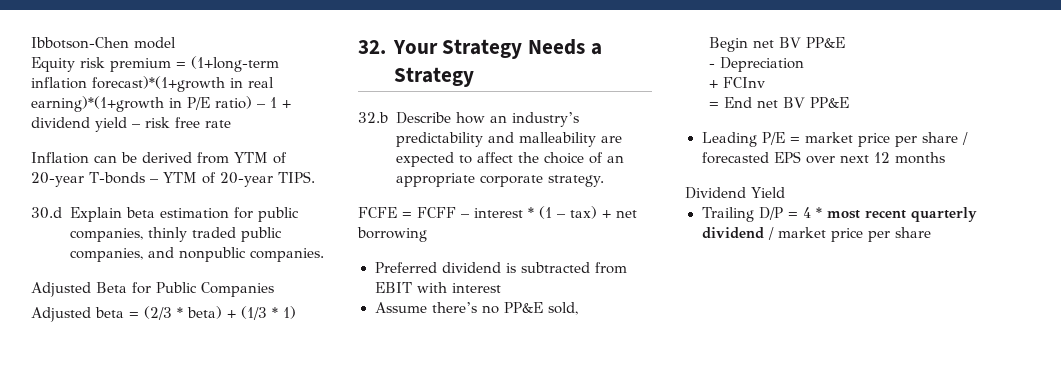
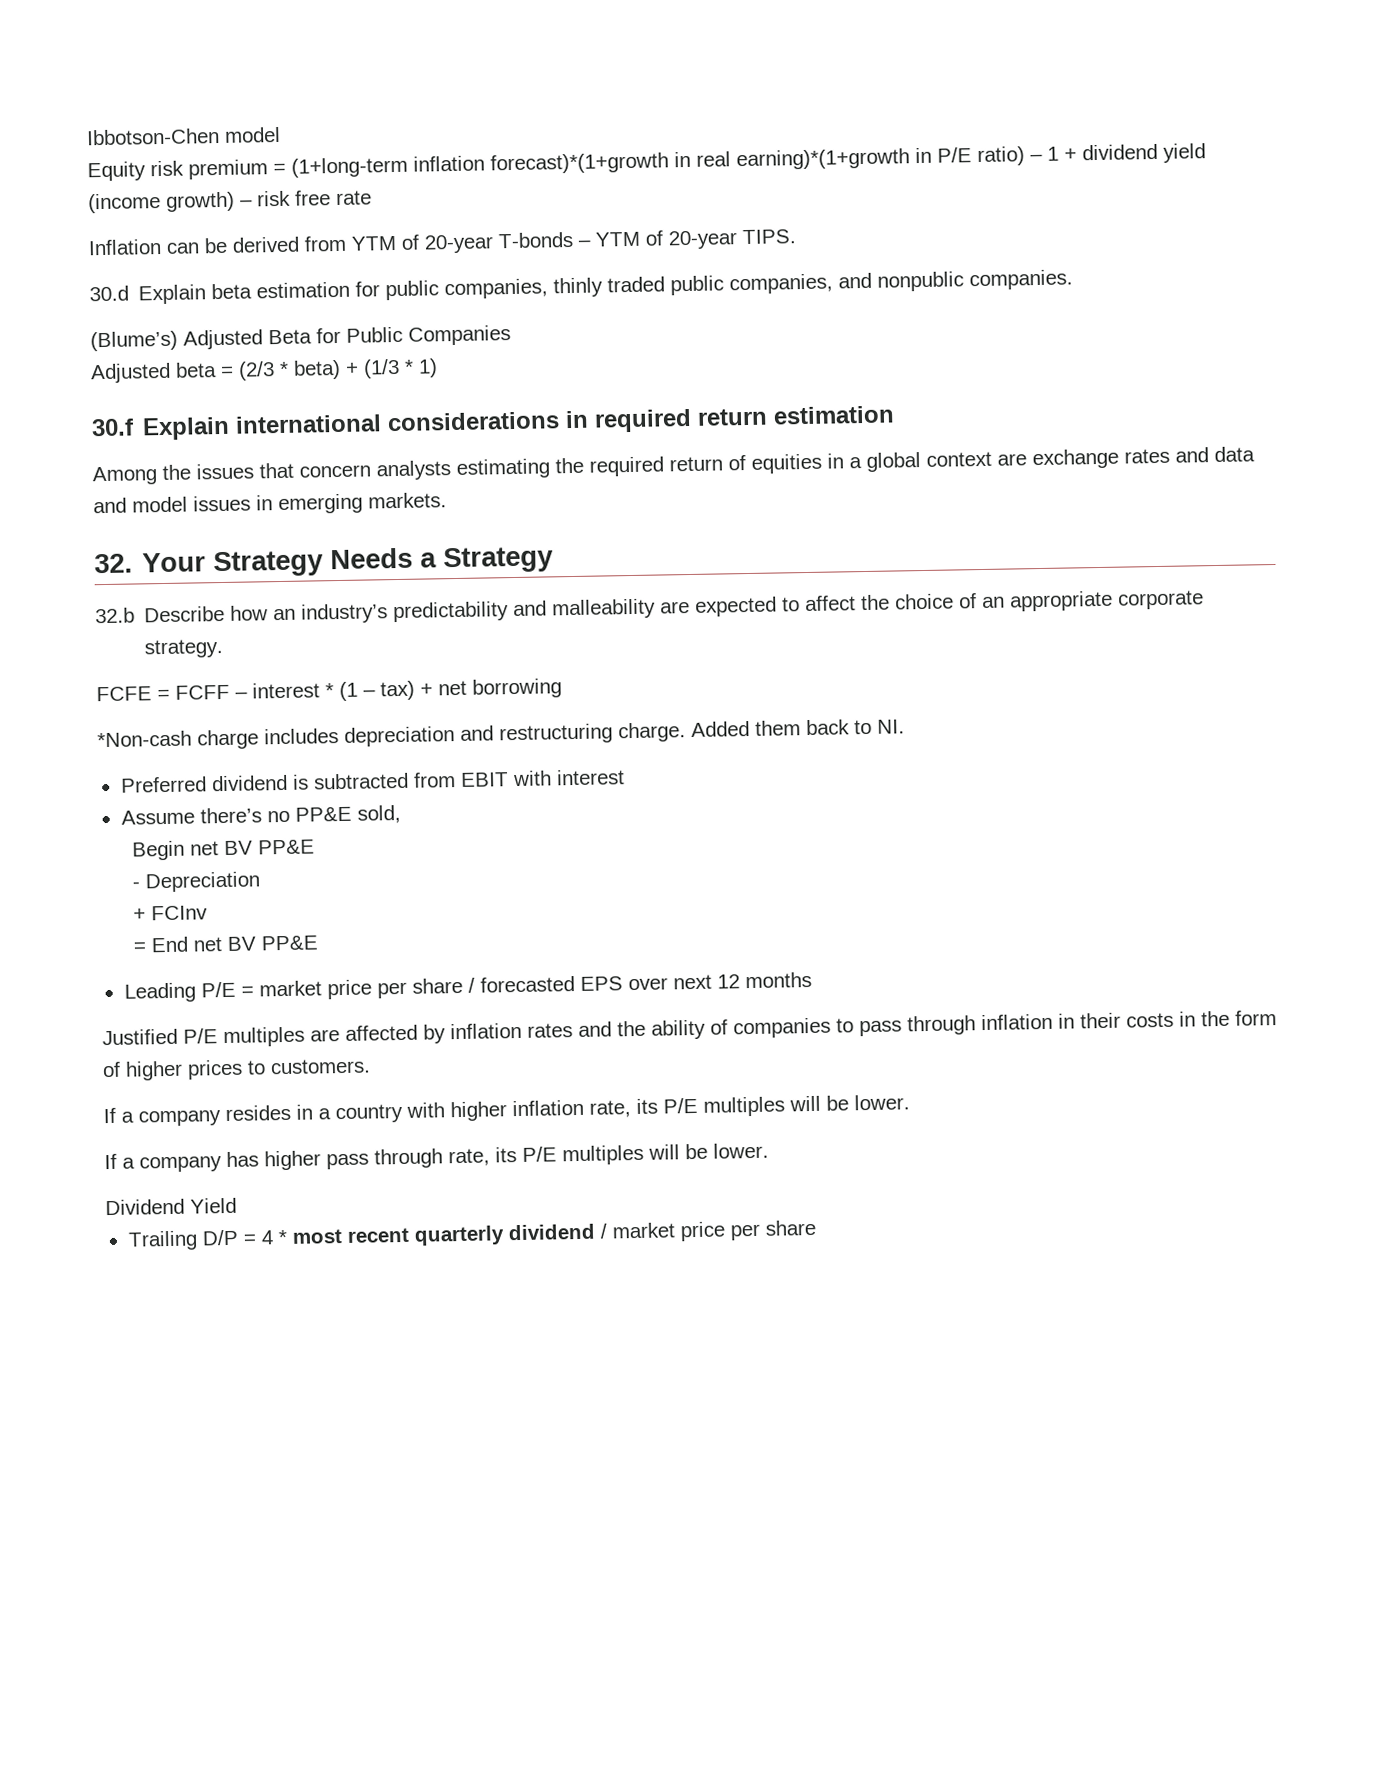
(127, 124) none -> [88,191,235,214] (income growth)
(324, 255) none -> [90,330,178,352] (Blume’s)
(296, 312) none -> [91,405,896,441] [92,446,1255,486] [93,492,447,515] // 30.f Explain international considerations in required return estimation // Among the issues that concern analysts estimating the required return of equities in a global context are exchange rates and data and model issues in emerging markets.
(427, 234) none -> [97,719,905,750] // *Non-cash charge includes depreciation and restructuring charge. Added them back to NI.
(945, 158) none -> [102,1010,1277,1048] [102,1058,371,1081] [103,1094,910,1127] [104,1142,769,1173] // Justified P/E multiples are affected by inflation rates and the ability of companies to pass through inflation in their costs in the form of higher prices to customers. // If a company resides in a country with higher inflation rate, its P/E multiples will be lower. // If a company has higher pass through rate, its P/E multiples will be lower.

